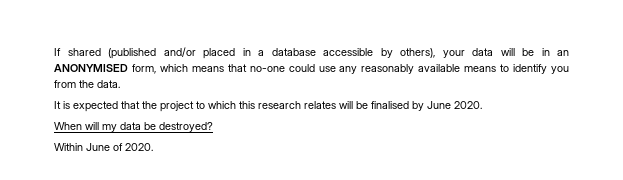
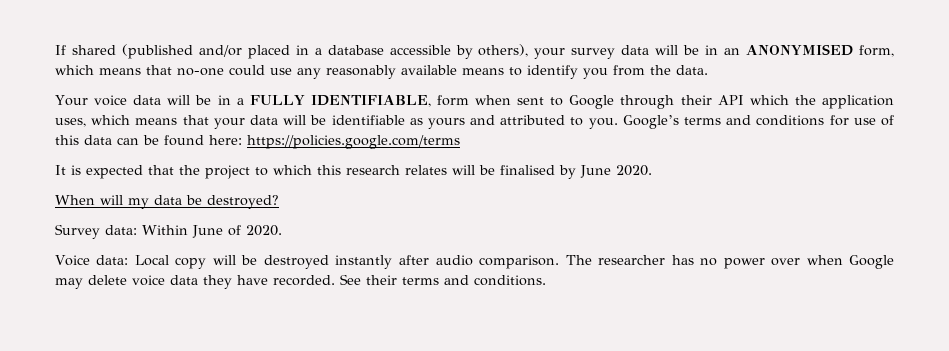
(465, 54) none -> [571,48,616,59] survey
(120, 84) none -> [55,95,895,109] [55,115,894,129] [55,135,460,149] // Your voice data will be in a FULLY IDENTIFIABLE, form when sent to Google through their API which the application uses, which means that your data will be identifiable as yours and attributed to you. Google’s terms and conditions for use of this data can be found here: https://policies.google.com/terms
(213, 127) none -> [55,224,137,239] Survey data:
(153, 147) none -> [55,255,894,269] [55,274,546,289] // Voice data: Local copy will be destroyed instantly after audio comparison. The researcher has no power over when Google may delete voice data they have recorded. See their terms and conditions.

